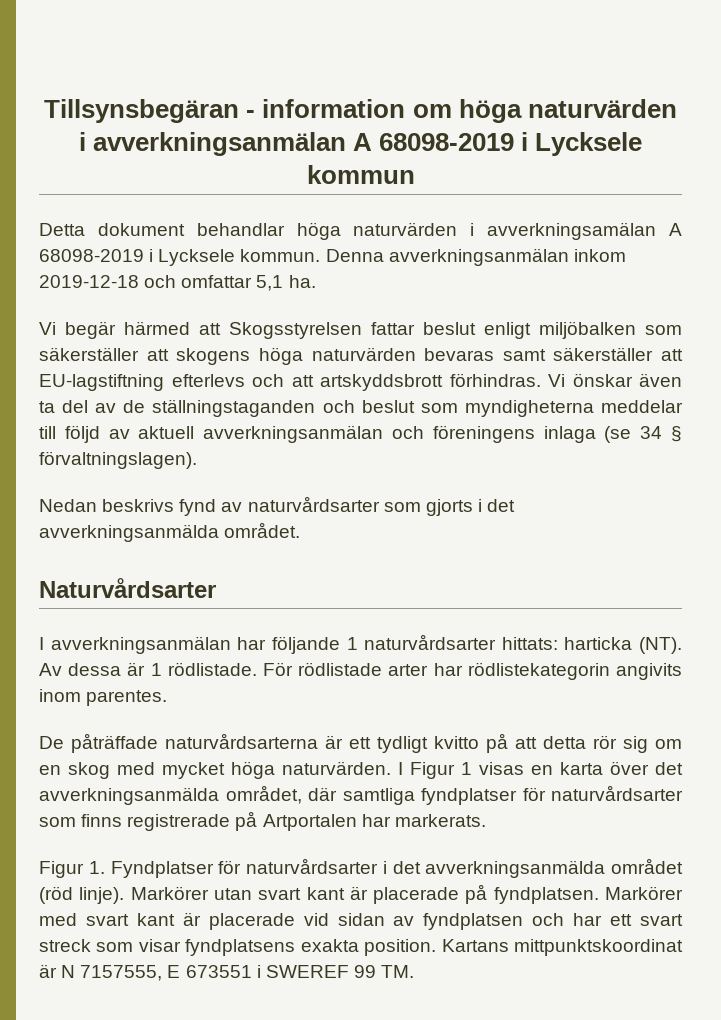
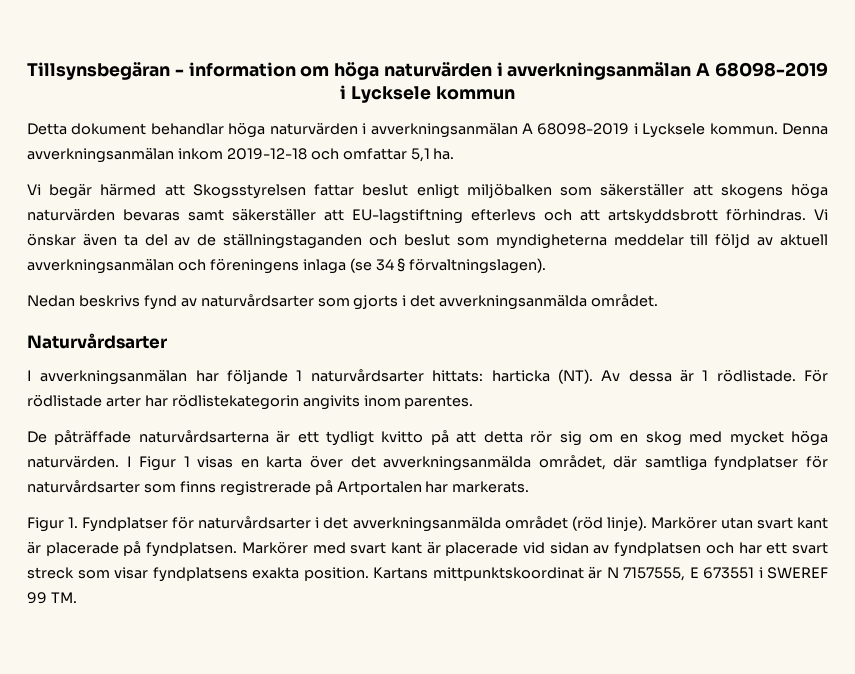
[487,222,657,240] avverkningsamälan -> [370,122,518,138] avverkningsanmälan

